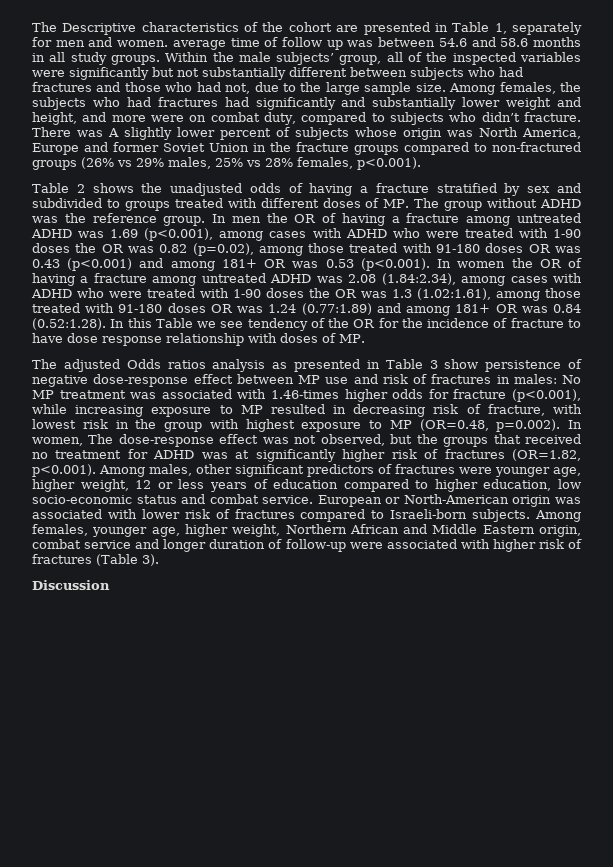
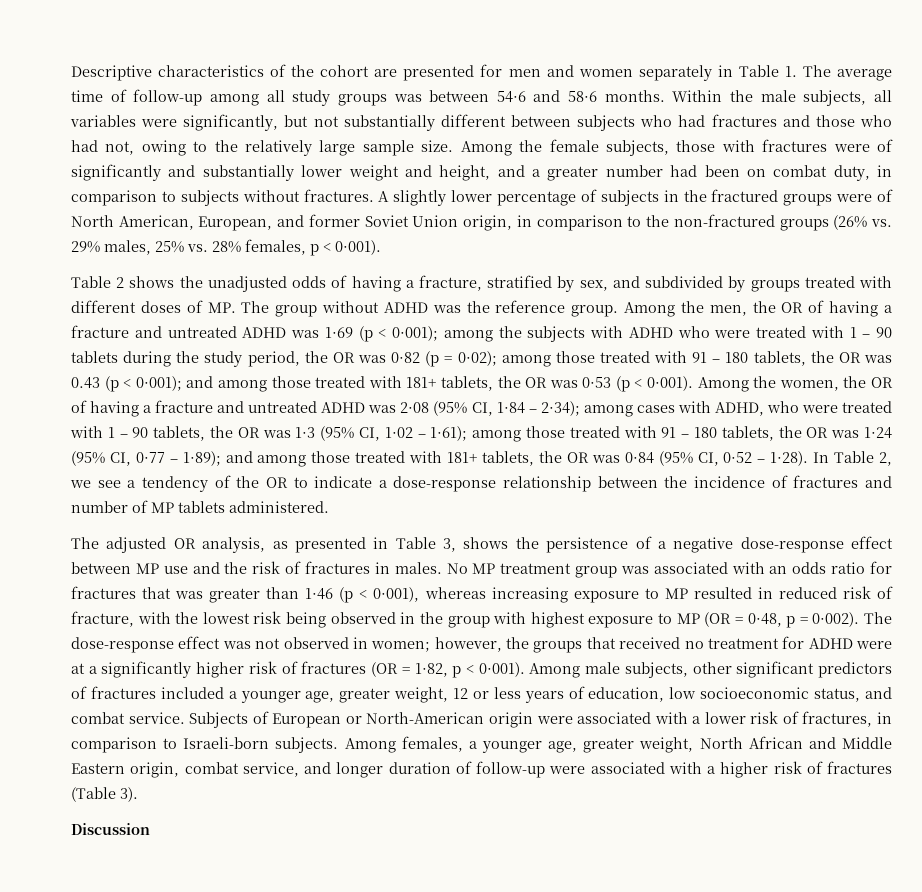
[32,22,57,32] The -> (71, 73) none
[434,22,582,35] [32,37,581,50] [32,52,516,65] in Table 1, separately for men and women. average time of follow up was between 54.6 and 58.6 months in all study groups. Within the male subjects’ group, all of the inspected -> [480,64,892,81] [71,89,892,106] for men and women separately in Table 1. The average time of follow-up among all study groups was between 54·6 and 58·6 months. Within the male subjects, all
[69,67,149,80] significantly -> [183,114,279,131] significantly,
[254,82,322,92] due to the -> [141,140,313,156] owing to the relatively
[499,82,582,94] [32,97,249,110] females, the subjects who had fractures had -> [519,139,893,156] the female subjects, those with fractures were of
[111,112,582,125] [32,127,103,137] more were on combat duty, compared to subjects who didn’t fracture. There was -> [532,165,892,181] [71,189,374,206] a greater number had been on combat duty, in comparison to subjects without fractures.
[220,128,271,140] percent -> [497,191,576,206] percentage
[355,127,581,140] [32,142,487,155] whose origin was North America, Europe and former Soviet Union in the fracture groups compared to -> [663,189,893,206] [71,214,670,231] in the fractured groups were of North American, European, and former Soviet Union origin, in comparison to the
[117,160,132,167] vs -> [871,219,893,227] vs.
[246,160,261,167] vs -> [187,244,208,252] vs.
[357,157,421,170] p<0.001). -> [310,240,381,256] p < 0·001).
[375,183,429,193] fracture -> [419,275,483,291] fracture,
[527,186,551,193] sex -> [579,280,608,291] sex,
[106,199,120,208] to -> [728,276,746,292] by
[212,213,581,226] [31,228,581,241] [32,243,582,256] [32,258,582,271] [32,273,582,286] [31,288,581,301] [32,303,581,316] [32,318,193,330] In men the OR of having a fracture among untreated ADHD was 1.69 (p<0.001), among cases with ADHD who were treated with 1-90 doses the OR was 0.82 (p=0.02), among those treated with 91-180 doses OR was 0.43 (p<0.001) and among 181+ OR was 0.53 (p<0.001). In women the OR of having a fracture among untreated ADHD was 2.08 (1.84:2.34), among cases with ADHD who were treated with 1-90 doses the OR was 1.3 (1.02:1.61), among those treated with 91-180 doses OR was 1.24 (0.77:1.89) and among 181+ OR was 0.84 (0.52:1.28). In this Table -> [624,300,893,317] [71,325,892,342] [71,351,892,367] [71,376,893,392] [71,400,892,417] [70,426,892,442] [71,451,893,467] Among the men, the OR of having a fracture and untreated ADHD was 1·69 (p < 0·001); among the subjects with ADHD who were treated with 1 – 90 tablets during the study period, the OR was 0·82 (p = 0·02); among those treated with 91 – 180 tablets, the OR was 0.43 (p < 0·001); and among those treated with 181+ tablets, the OR was 0·53 (p < 0·001). Among the women, the OR of having a fracture and untreated ADHD was 2·08 (95% CI, 1·84 – 2·34); among cases with ADHD, who were treated with 1 – 90 tablets, the OR was 1·3 (95% CI, 1·02 – 1·61); among those treated with 91 – 180 tablets, the OR was 1·24 (95% CI, 0·77 – 1·89); and among those treated with 181+ tablets, the OR was 0·84 (95% CI, 0·52 – 1·28). In Table 2,
(244, 324) none -> [127,480,136,488] a
[378,318,581,328] [32,333,365,346] for the incidence of fracture to have dose response relationship with doses of MP. -> [293,475,892,492] [71,500,329,513] to indicate a dose-response relationship between the incidence of fractures and number of MP tablets administered.
[126,359,266,372] Odds ratios analysis -> [173,537,266,553] OR analysis,
[429,359,479,369] 3 show -> [443,537,539,552] 3, shows the
(582, 364) none -> [657,541,666,549] a
(378, 379) none -> [224,562,248,574] the
[513,374,557,384] males: -> [394,562,442,574] males.
[130,389,582,402] [32,404,67,414] was associated with 1.46-times higher odds for fracture (p<0.001), while -> [575,561,893,578] [71,586,486,603] group was associated with an odds ratio for fractures that was greater than 1·46 (p < 0·001), whereas
[353,404,426,417] decreasing -> [778,587,837,599] reduced
(582, 409) none -> [175,612,199,624] the
(108, 424) none -> [286,612,396,628] being observed
[419,419,582,432] [32,437,83,446] (OR=0.48, p=0.002). In women, -> [704,612,860,628] (OR = 0·48, p = 0·002).
[320,434,413,446] observed, but -> [283,637,502,652] observed in women; however,
[201,450,250,459] was at -> [856,641,892,649] [71,663,97,674] were at a
[511,449,581,461] [32,464,192,477] (OR=1.82, p<0.001). Among males, -> [371,662,688,678] (OR = 1·82, p < 0·001). Among male subjects,
[459,467,581,477] [32,479,75,492] were younger age, higher -> [160,687,391,703] included a younger age, greater
[273,479,581,492] [32,495,177,504] education compared to higher education, low socio-economic status -> [588,687,861,702] education, low socioeconomic status,
(314, 499) none -> [189,711,269,728] Subjects of
[554,497,581,504] [32,509,137,519] was associated with -> [536,712,701,724] were associated with a
[234,509,366,522] fractures compared -> [802,711,892,727] [71,737,157,753] fractures, in comparison
[92,524,347,537] younger age, higher weight, Northern -> [468,737,743,753] a younger age, greater weight, North
[84,540,132,549] service -> [242,762,299,777] service,
(490, 544) none -> [707,766,715,774] a

